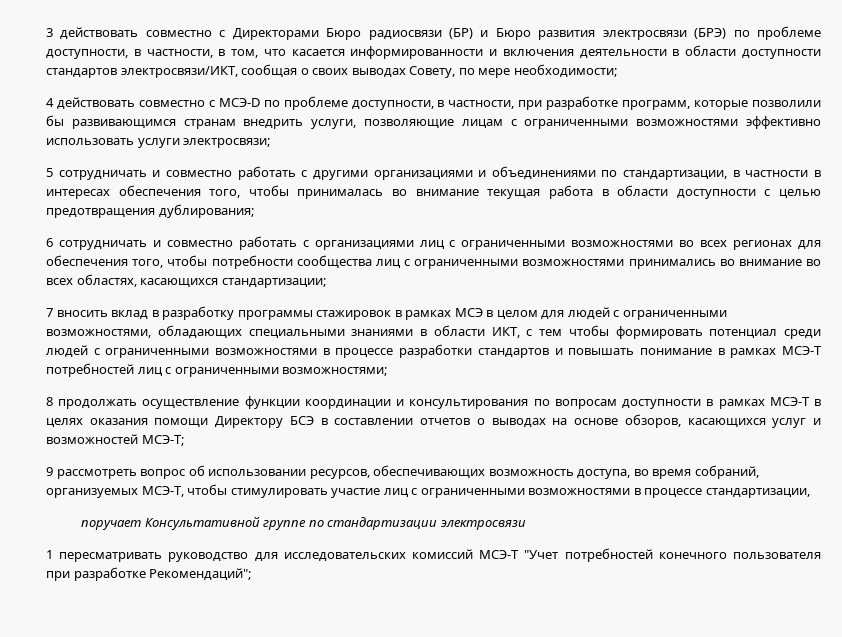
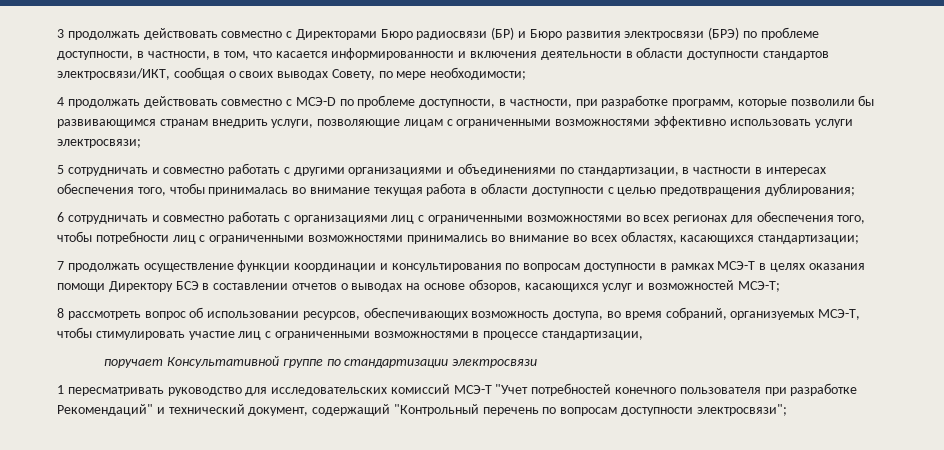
(53, 32) none -> [67,31,140,40] продолжать
(54, 102) none -> [67,99,140,108] продолжать
[296,255,372,269] сообщества -> (169, 237) none
[56,306,727,320] [46,325,821,339] [46,344,823,358] [46,363,388,377] [46,397,53,406] вносить вклад в разработку программы стажировок в рамках МСЭ в целом для людей с ограниченными возможностями, обладающих специальными знаниями в области ИКТ, с тем чтобы формировать потенциал среди людей с ограниченными возможностями в процессе разработки стандартов и повышать понимание в рамках МСЭ-Т потребностей лиц с ограниченными возможностями; // 8 -> (64, 265) none
[46,467,53,476] 9 -> [57,308,64,318] 8
[149,568,252,581] Рекомендаций"; -> [57,404,787,416] Рекомендаций" и технический документ, содержащий "Контрольный перечень по вопросам доступности электросвязи";

